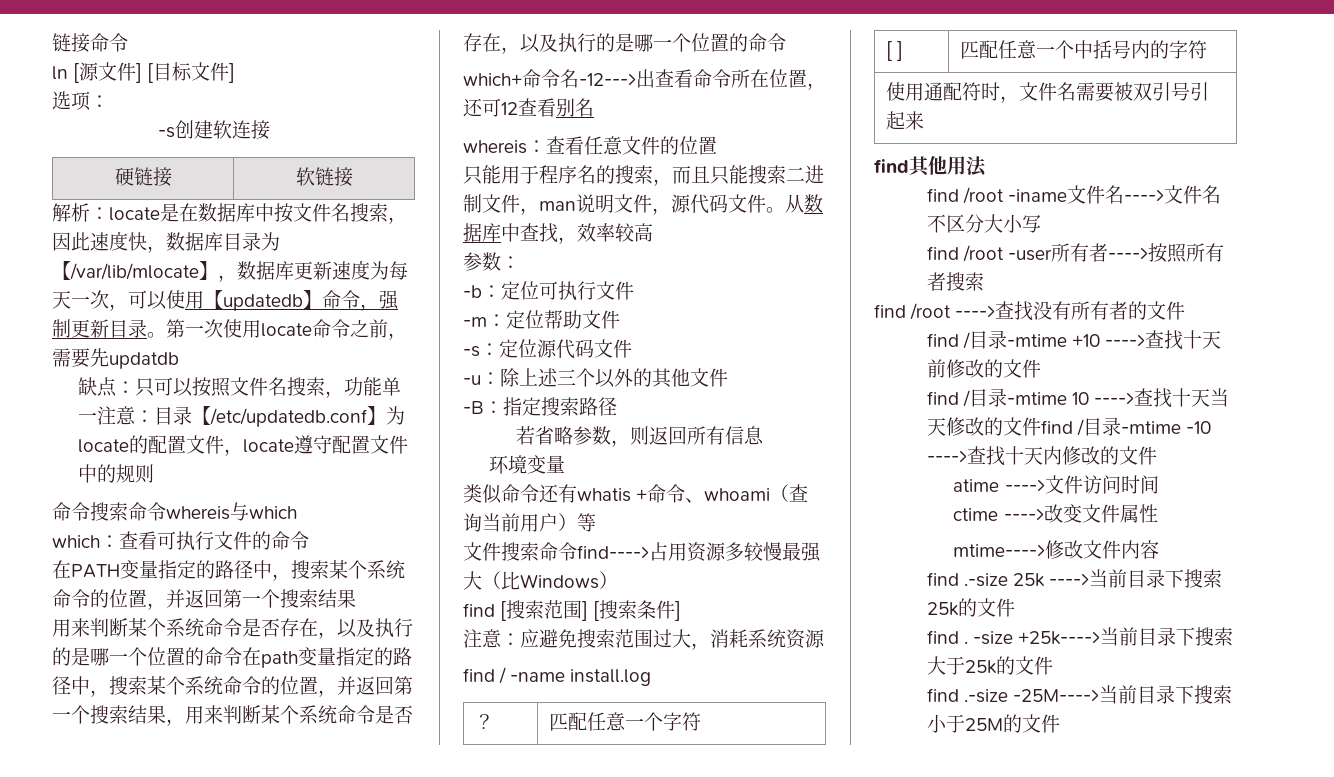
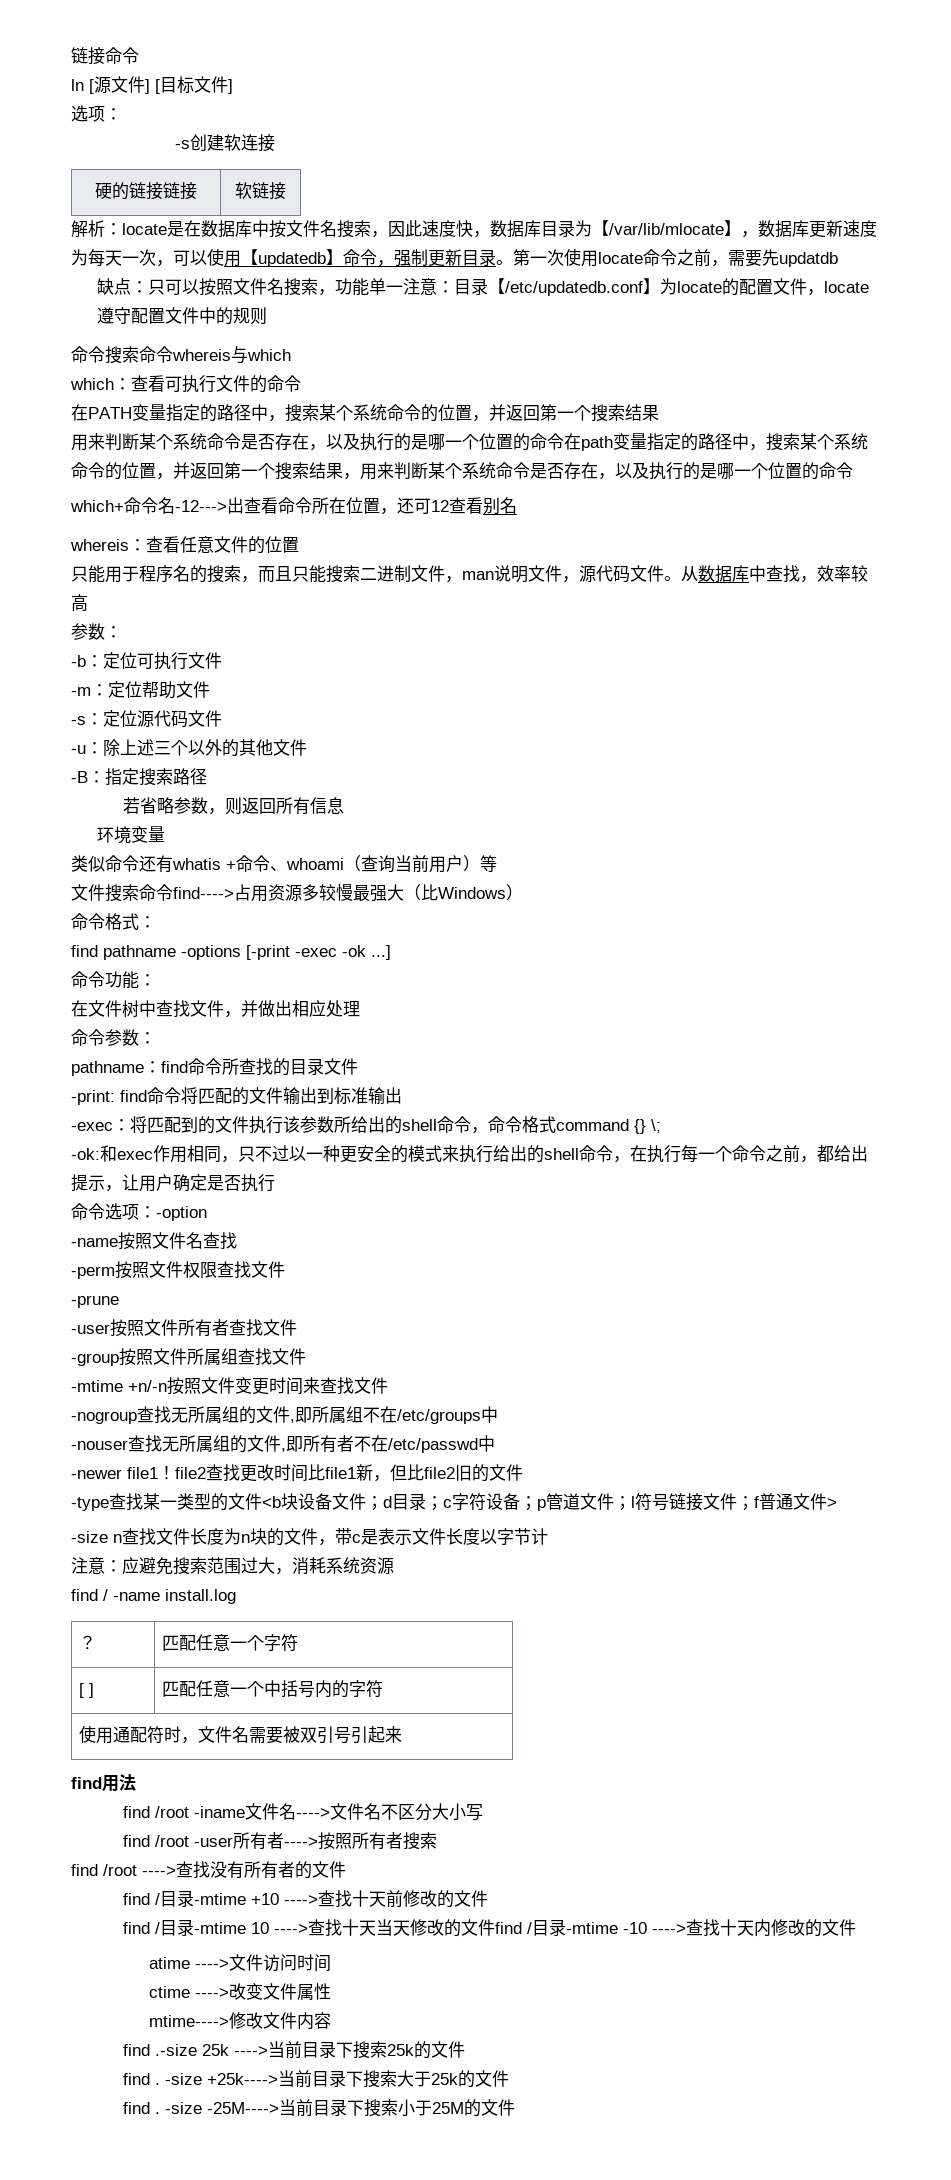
(134, 176) none -> [112,182,163,200] 的链接
[463,600,682,621] // find [搜索范围] [搜索条件] -> [71,913,156,930] [71,945,391,960] [71,971,156,989] [71,1000,360,1018] [71,1029,156,1046] [71,1058,358,1076] [71,1087,402,1105] [71,1116,661,1134] [71,1145,868,1163] [71,1174,275,1192] [71,1203,207,1221] [71,1232,237,1250] [71,1261,285,1279] [71,1295,119,1308] [71,1319,297,1337] [71,1348,306,1366] [71,1377,388,1395] [71,1406,498,1424] [71,1435,495,1453] [71,1464,523,1482] [71,1493,837,1511] [71,1528,548,1546] // 命令格式： // find pathname -options [-print -exec -ok ...] // 命令功能： // 在文件树中查找文件，并做出相应处理 // 命令参数： // pathname：find命令所查找的目录文件 // -print: find命令将匹配的文件输出到标准输出 // -exec：将匹配到的文件执行该参数所给出的shell命令，命令格式command {} \; // -ok:和exec作用相同，只不过以一种更安全的模式来执行给出的shell命令，在执行每一个命令之前，都给出提示，让用户确定是否执行 // 命令选项：-option // -name按照文件名查找 // -perm按照文件权限查找文件 // -prune // -user按照文件所有者查找文件 // -group按照文件所属组查找文件 // -mtime +n/-n按照文件变更时间来查找文件 // -nogroup查找无所属组的文件,即所属组不在/etc/groups中 // -nouser查找无所属组的文件,即所有者不在/etc/passwd中 // -newer file1！file2查找更改时间比file1新，但比file2旧的文件 // -type查找某一类型的文件<b块设备文件；d目录；c字符设备；p管道文件；l符号链接文件；f普通文件> // -size n查找文件长度为n块的文件，带c是表示文件长度以字节计
[909,156,947,177] 其他 -> (102, 1783) none
[964,689,1009,703] .-size -> [155,2102,203,2114] . -size

